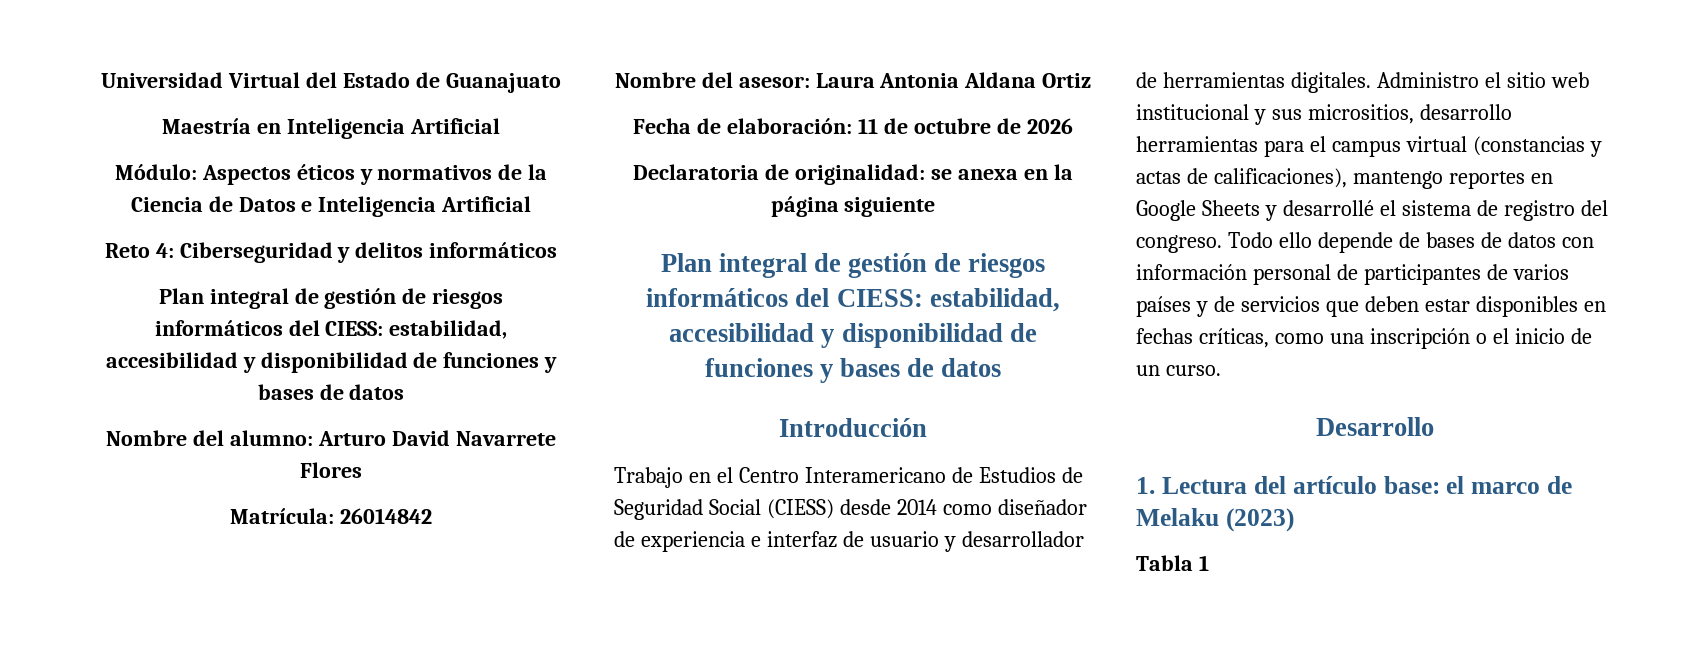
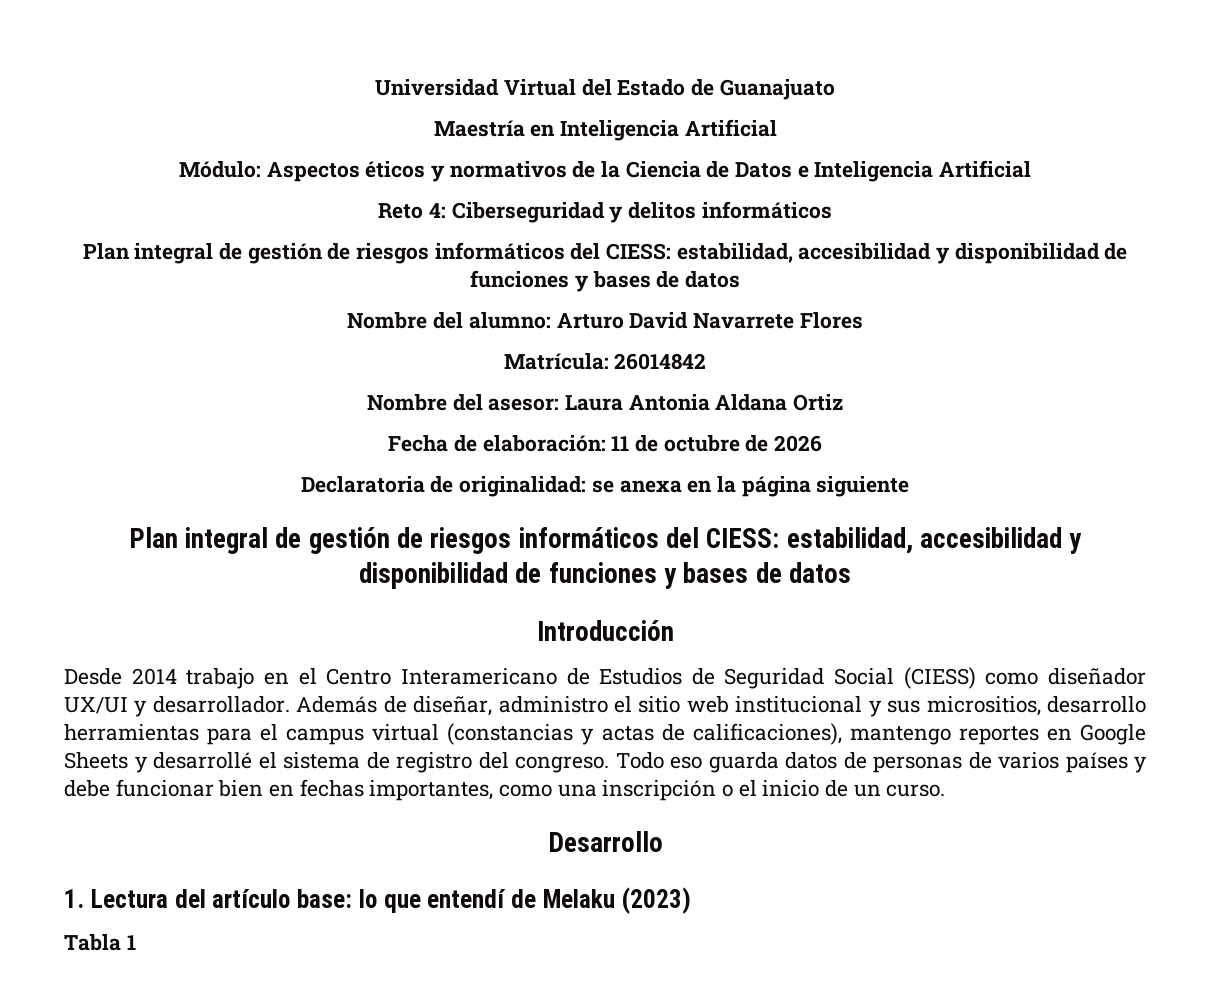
[614,467,683,488] Trabajo -> [64,668,255,689] Desde 2014 trabajo
[839,499,1087,515] [614,531,1084,552] [1136,72,1479,93] desde 2014 como diseñador de experiencia e interfaz de usuario y desarrollador de herramientas digitales. Administro -> [985,668,1146,685] [64,696,608,717] como diseñador UX/UI y desarrollador. Además de diseñar, administro
[1278,232,1594,253] [1136,264,1569,285] [1136,296,1578,317] ello depende de bases de datos con información personal de participantes de varios países y de servicios que deben estar disponibles -> [670,752,1147,773] [64,779,264,797] eso guarda datos de personas de varios países y debe funcionar bien
[1198,328,1269,348] críticas, -> [369,780,494,801] importantes,
[1446,476,1541,494] el marco -> [358,889,507,913] lo que entendí

